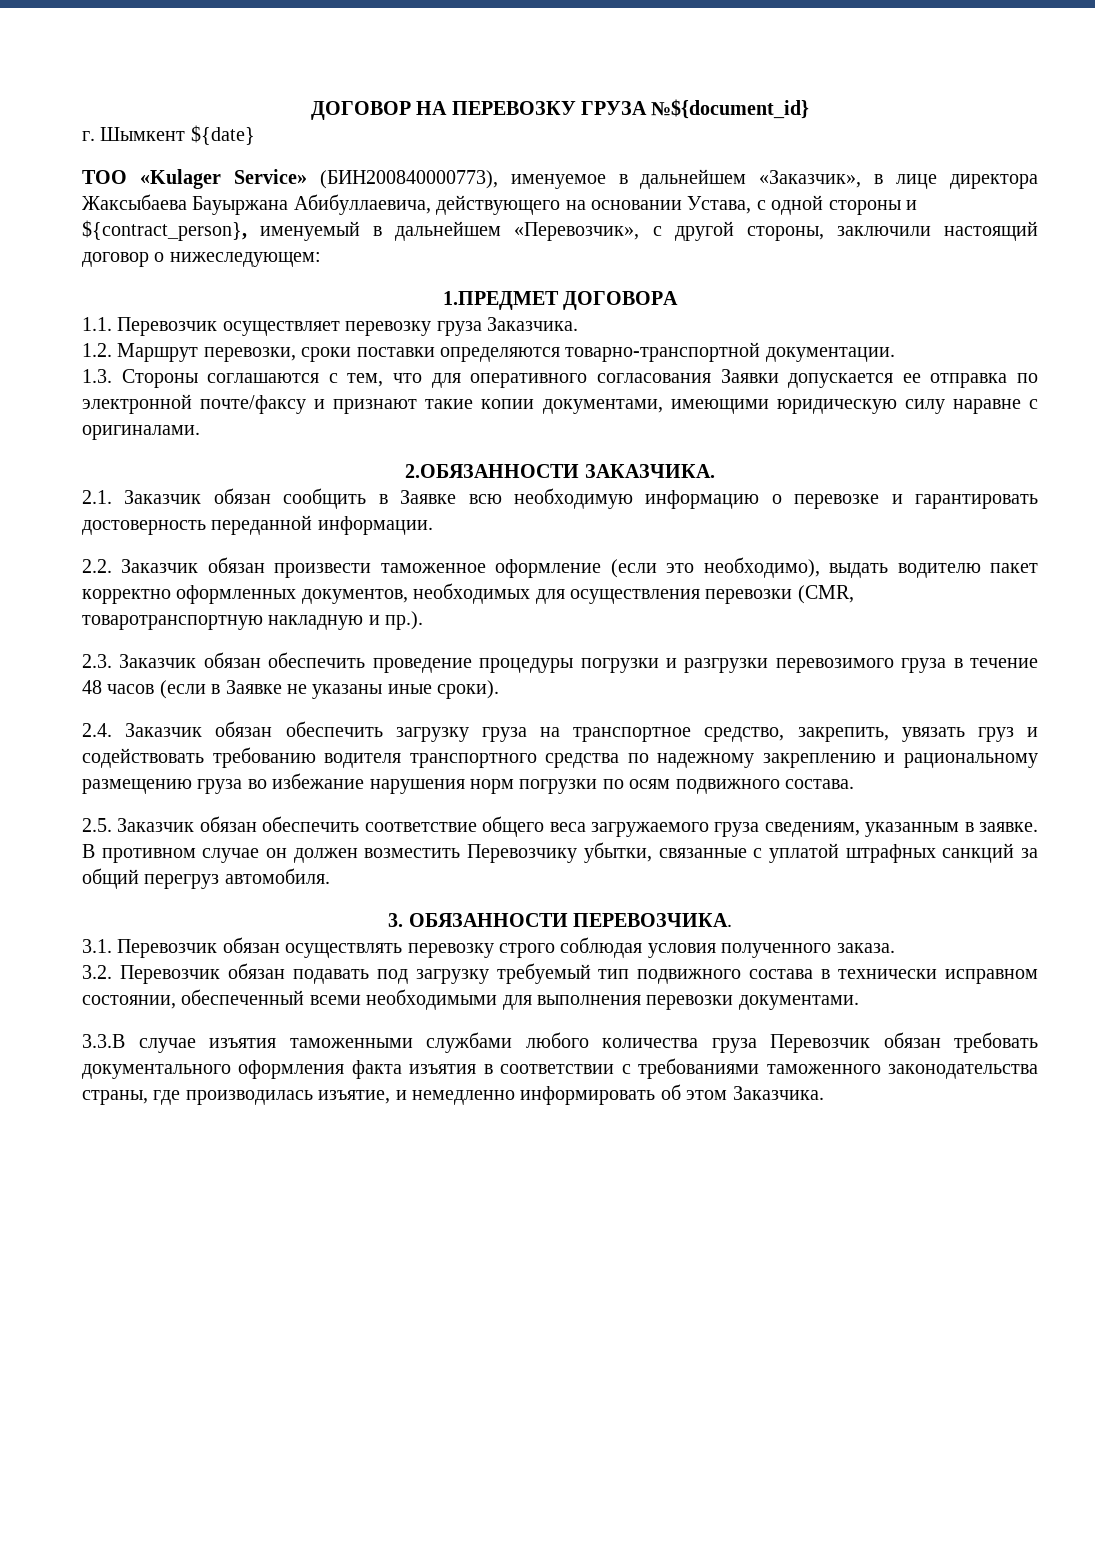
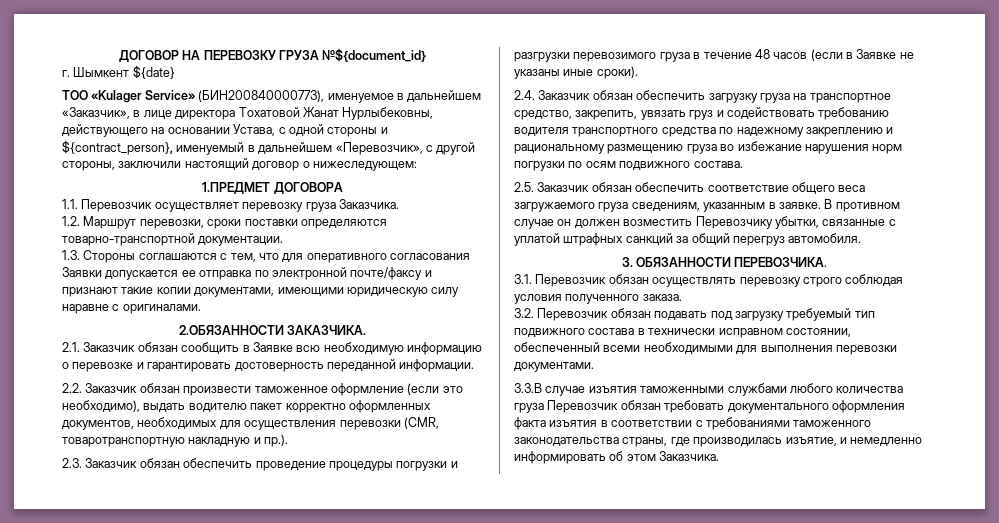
[82,194,431,215] Жаксыбаева Бауыржана Абибуллаевича, -> [238,107,434,120] Тохатовой Жанат Нурлыбековны,

